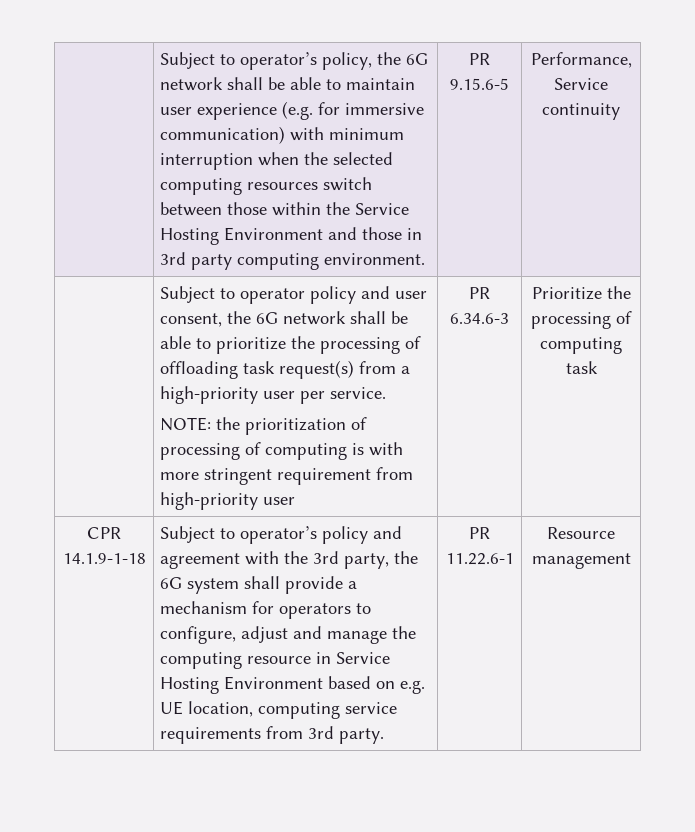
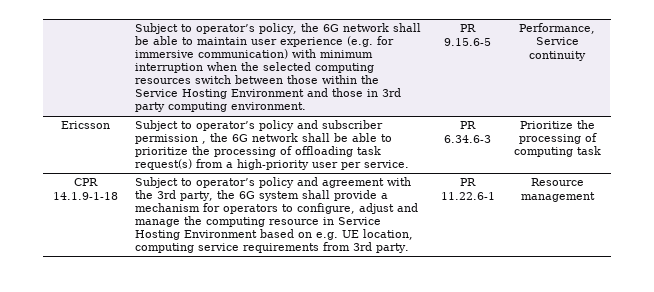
[160,286,428,304] [160,313,223,327] | Subject to operator policy and user consent, -> [61,121,110,129] [135,120,384,131] [135,134,207,144] Ericsson | Subject to operator’s policy and subscriber permission ,
[160,417,368,435] [160,442,404,460] [160,467,414,485] [160,492,296,510] // NOTE: the prioritization of processing of computing is with more stringent requirement from high-priority user -> (410, 164) none

